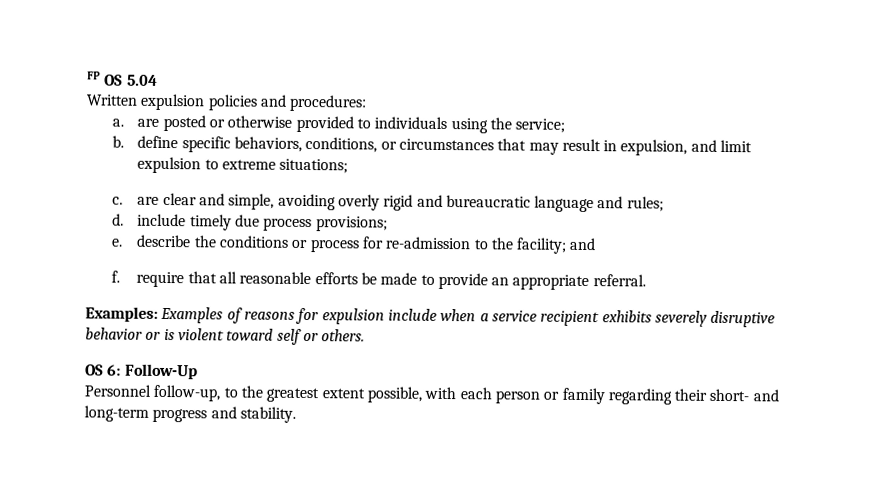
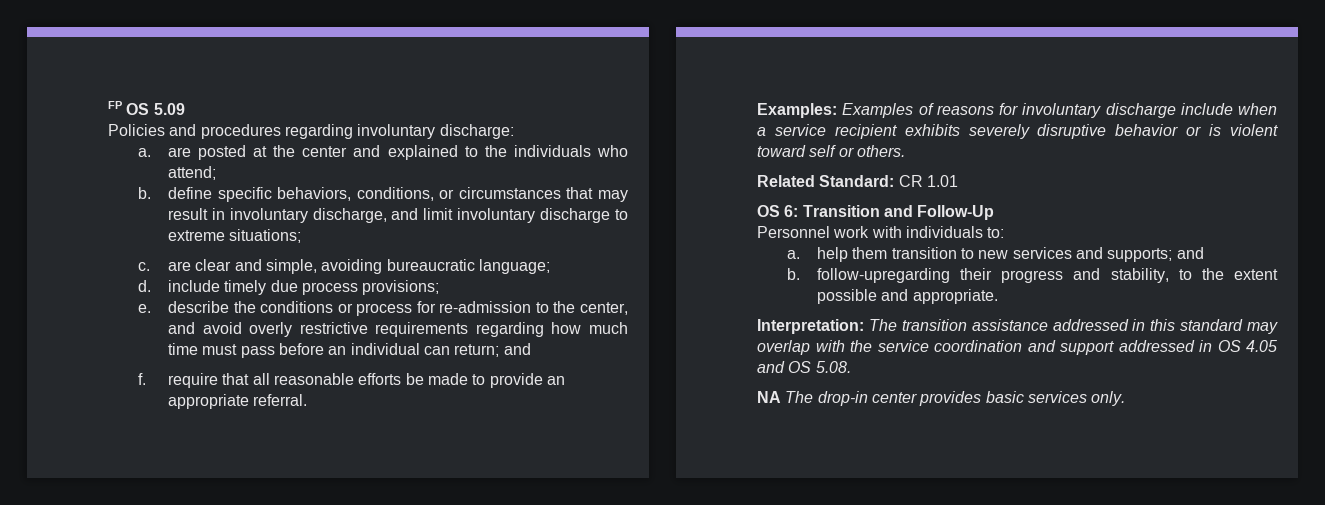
[126,74,158,86] [86,93,368,112] [111,114,566,134] 5.04 // Written expulsion policies and procedures: // a. are posted or otherwise provided to individuals using the service; -> [153,103,185,115] [108,124,514,139] [137,145,629,160] [167,166,216,180] 5.09 // Policies and procedures regarding involuntary discharge: // a. are posted at the center and explained to the individuals who attend;
[620,139,753,156] [137,156,202,174] expulsion, and limit expulsion -> [229,208,611,223] involuntary discharge, and limit involuntary discharge
[337,194,664,213] overly rigid and bureaucratic language and rules; -> [386,259,550,274] bureaucratic language;
[516,237,568,254] facility; -> [580,302,628,315] [167,322,628,337] [167,343,500,358] center, and avoid overly restrictive requirements regarding how much time must pass before an individual can return;
[321,308,385,325] expulsion -> [1022,103,1176,118] involuntary discharge
(366, 335) none -> [757,175,958,187] // Related Standard: CR 1.01
(122, 370) none -> [802,205,913,217] Transition and
[153,384,779,405] [84,405,296,423] follow-up, to the greatest extent possible, with each person or family regarding their short- and long-term progress and stability. -> [833,226,1005,238] [786,247,1204,262] [786,268,1278,283] [816,289,998,304] [757,319,1278,334] [757,340,1277,355] [757,361,851,373] [757,391,1126,406] work with individuals to: // a. help them transition to new services and supports; and // b. follow-upregarding their progress and stability, to the extent possible and appropriate. // Interpretation: The transition assistance addressed in this standard may overlap with the service coordination and support addressed in OS 4.05 and OS 5.08. // NA The drop-in center provides basic services only.

